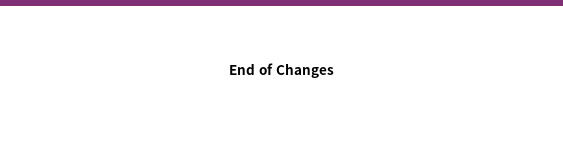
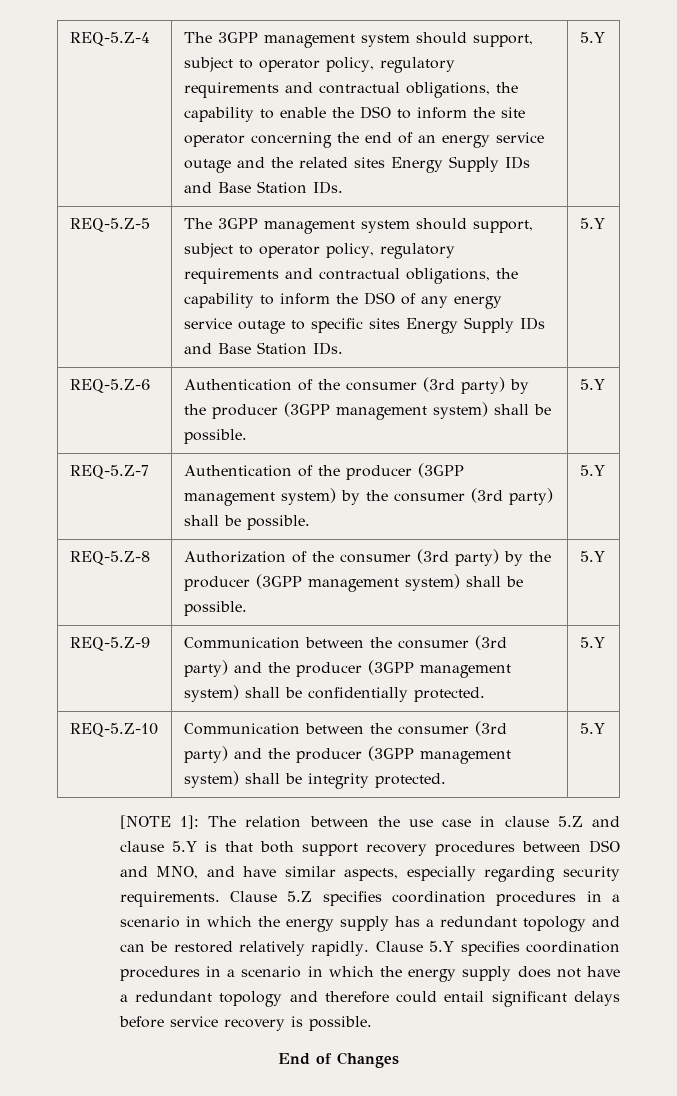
(229, 69) none -> [69,32,150,46] [183,32,533,48] [183,57,455,73] [183,82,518,98] [183,106,525,122] [183,132,544,148] [183,156,530,173] [183,181,343,194] [579,32,605,43] [69,218,150,232] [183,218,533,234] [183,243,455,259] [183,268,518,284] [183,292,502,309] [183,317,545,334] [183,342,343,355] [579,218,605,229] [69,379,150,393] [183,377,529,394] [183,402,551,420] [183,429,247,444] [579,379,605,390] [69,465,149,479] [183,463,464,480] [183,488,553,506] [183,515,310,530] [579,465,605,476] [69,551,150,565] [183,549,551,566] [183,574,523,592] [183,601,247,616] [579,551,605,562] [69,637,150,651] [183,635,507,650] [183,660,511,678] [183,685,485,702] [579,637,605,648] [69,723,158,737] [183,721,507,736] [183,746,511,764] [183,771,446,789] [579,723,605,734] [119,815,620,829] [119,840,620,856] [119,866,620,882] [119,891,620,907] [119,916,620,932] [119,941,620,956] [119,966,620,982] [119,991,620,1007] [118,1016,372,1031] REQ-5.Z-4 | The 3GPP management system should support, subject to operator policy, regulatory requirements and contractual obligations, the capability to enable the DSO to inform the site operator concerning the end of an energy service outage and the related sites Energy Supply IDs and Base Station IDs. | 5.Y // REQ-5.Z-5 | The 3GPP management system should support, subject to operator policy, regulatory requirements and contractual obligations, the capability to inform the DSO of any energy service outage to specific sites Energy Supply IDs and Base Station IDs. | 5.Y // REQ-5.Z-6 | Authentication of the consumer (3rd party) by the producer (3GPP management system) shall be possible. | 5.Y // REQ-5.Z-7 | Authentication of the producer (3GPP management system) by the consumer (3rd party) shall be possible. | 5.Y // REQ-5.Z-8 | Authorization of the consumer (3rd party) by the producer (3GPP management system) shall be possible. | 5.Y // REQ-5.Z-9 | Communication between the consumer (3rd party) and the producer (3GPP management system) shall be confidentially protected. | 5.Y // REQ-5.Z-10 | Communication between the consumer (3rd party) and the producer (3GPP management system) shall be integrity protected. | 5.Y // [NOTE 1]: The relation between the use case in clause 5.Z and clause 5.Y is that both support recovery procedures between DSO and MNO, and have similar aspects, especially regarding security requirements. Clause 5.Z specifies coordination procedures in a scenario in which the energy supply has a redundant topology and can be restored relatively rapidly. Clause 5.Y specifies coordination procedures in a scenario in which the energy supply does not have a redundant topology and therefore could entail significant delays before service recovery is possible. //

